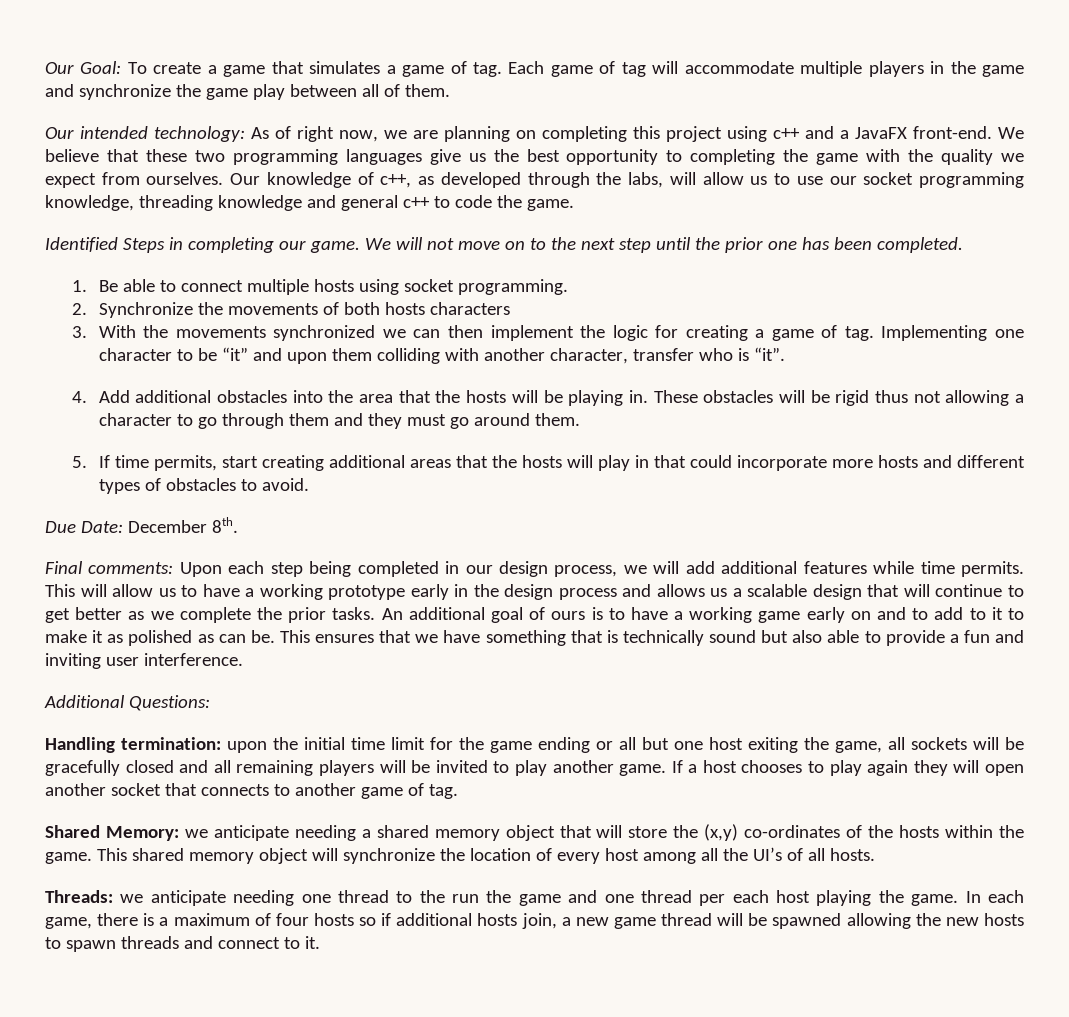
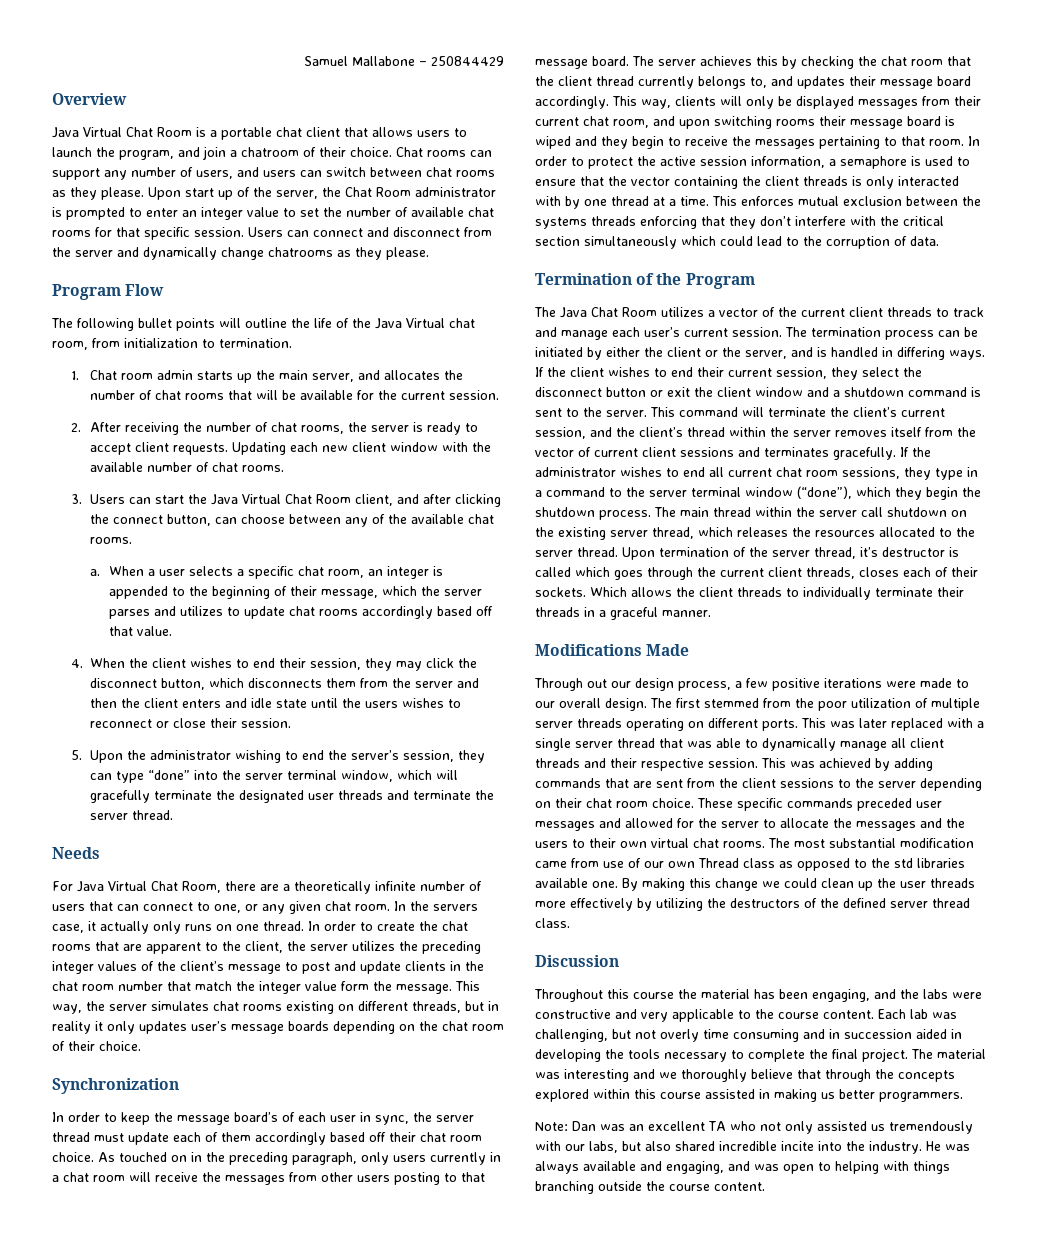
[45,61,1025,77] [45,84,450,100] [45,126,1024,142] [45,149,1025,165] [45,172,1024,188] [45,195,574,211] [45,237,963,253] [71,279,568,295] [71,302,510,318] [71,325,1024,341] [98,347,785,364] [71,390,1025,406] [98,413,580,429] [71,455,1025,471] [98,478,309,494] [45,517,238,533] [45,561,1025,577] [45,584,1024,600] [45,607,1025,623] [45,630,1024,646] [45,653,243,669] [44,695,210,711] [45,737,1024,753] [45,760,1024,776] [45,783,458,799] [45,824,1024,841] [45,847,875,864] [45,890,1025,906] [45,913,1025,929] [45,936,320,952] Our Goal: To create a game that simulates a game of tag. Each game of tag will accommodate multiple players in the game and synchronize the game play between all of them. // Our intended technology: As of right now, we are planning on completing this project using c++ and a JavaFX front-end. We believe that these two programming languages give us the best opportunity to completing the game with the quality we expect from ourselves. Our knowledge of c++, as developed through the labs, will allow us to use our socket programming knowledge, threading knowledge and general c++ to code the game. // Identified Steps in completing our game. We will not move on to the next step until the prior one has been completed. // 1. Be able to connect multiple hosts using socket programming. // 2. Synchronize the movements of both hosts characters // 3. With the movements synchronized we can then implement the logic for creating a game of tag. Implementing one character to be “it” and upon them colliding with another character, transfer who is “it”. // 4. Add additional obstacles into the area that the hosts will be playing in. These obstacles will be rigid thus not allowing a character to go through them and they must go around them. // 5. If time permits, start creating additional areas that the hosts will play in that could incorporate more hosts and different types of obstacles to avoid. // Due Date: December 8th. // Final comments: Upon each step being completed in our design process, we will add additional features while time permits. This will allow us to have a working prototype early in the design process and allows us a scalable design that will continue to get better as we complete the prior tasks. An additional goal of ours is to have a working game early on and to add to it to make it as polished as can be. This ensures that we have something that is technically sound but also able to provide a fun and inviting user interference. // Additional Questions: // Handling termination: upon the initial time limit for the game ending or all but one host exiting the game, all sockets will be gracefully closed and all remaining players will be invited to play another game. If a host chooses to play again they will open another socket that connects to another game of tag. // Shared Memory: we anticipate needing a shared memory object that will store the (x,y) co-ordinates of the hosts within the game. This shared memory object will synchronize the location of every host among all the UI’s of all hosts. // Threads: we anticipate needing one thread to the run the game and one thread per each host playing the game. In each game, there is a maximum of four hosts so if additional hosts join, a new game thread will be spawned allowing the new hosts to spawn threads and connect to it. -> [304,56,504,66] [52,93,127,105] [52,127,467,140] [52,146,492,160] [52,167,495,180] [52,187,496,200] [52,207,494,220] [52,227,492,240] [52,247,429,260] [52,284,165,300] [51,318,475,331] [52,338,292,350] [70,370,463,383] [89,390,499,400] [70,422,478,435] [89,442,491,455] [89,462,284,472] [70,494,501,507] [89,514,494,527] [89,537,132,544] [89,566,443,579] [108,586,482,599] [108,606,493,619] [108,626,172,636] [70,658,477,671] [89,678,479,690] [89,698,461,708] [89,718,291,728] [70,750,485,763] [89,770,458,783] [89,790,494,803] [89,810,173,820] [52,847,100,859] [52,881,482,894] [52,901,478,914] [52,921,468,934] [52,941,481,954] [52,961,484,974] [52,981,480,994] [52,1001,499,1014] [52,1021,504,1034] [52,1041,141,1051] [52,1078,179,1094] [52,1112,474,1125] [52,1132,482,1145] [52,1152,501,1165] [52,1172,485,1185] [535,56,971,69] [535,76,971,89] [535,96,981,109] [535,116,955,129] [535,136,980,149] [535,156,970,169] [535,176,959,189] [535,196,981,209] [535,216,944,229] [535,236,939,249] [535,273,755,289] [534,307,984,318] [535,327,978,340] [535,347,985,360] [535,367,922,380] [535,387,981,397] [535,407,945,417] [535,427,976,439] [535,447,931,460] [535,467,978,480] [535,486,981,500] [535,507,967,520] [535,527,975,540] [535,547,959,560] [535,567,978,580] [535,587,964,600] [535,607,711,620] [535,644,690,656] [534,678,969,691] [535,698,980,711] [535,718,984,731] [535,738,944,751] [535,758,933,771] [535,778,982,791] [535,798,942,811] [535,818,965,831] [535,838,974,848] [535,858,965,871] [535,878,975,891] [535,898,970,911] [535,918,570,928] [535,955,619,967] [534,989,982,1002] [535,1009,957,1022] [535,1029,962,1042] [535,1048,986,1062] [535,1069,955,1082] [535,1089,963,1102] [535,1121,973,1134] [535,1141,970,1154] [535,1161,950,1174] [535,1181,765,1194] Samuel Mallabone – 250844429 // Overview // Java Virtual Chat Room is a portable chat client that allows users to launch the program, and join a chatroom of their choice. Chat rooms can support any number of users, and users can switch between chat rooms as they please. Upon start up of the server, the Chat Room administrator is prompted to enter an integer value to set the number of available chat rooms for that specific session. Users can connect and disconnect from the server and dynamically change chatrooms as they please. // Program Flow // The following bullet points will outline the life of the Java Virtual chat room, from initialization to termination. // 1. Chat room admin starts up the main server, and allocates the number of chat rooms that will be available for the current session. // 2. After receiving the number of chat rooms, the server is ready to accept client requests. Updating each new client window with the available number of chat rooms. // 3. Users can start the Java Virtual Chat Room client, and after clicking the connect button, can choose between any of the available chat rooms. // a. When a user selects a specific chat room, an integer is appended to the beginning of their message, which the server parses and utilizes to update chat rooms accordingly based off that value. // 4. When the client wishes to end their session, they may click the disconnect button, which disconnects them from the server and then the client enters and idle state until the users wishes to reconnect or close their session. // 5. Upon the administrator wishing to end the server’s session, they can type “done” into the server terminal window, which will gracefully terminate the designated user threads and terminate the server thread. // Needs // For Java Virtual Chat Room, there are a theoretically infinite number of users that can connect to one, or any given chat room. In the servers case, it actually only runs on one thread. In order to create the chat rooms that are apparent to the client, the server utilizes the preceding integer values of the client’s message to post and update clients in the chat room number that match the integer value form the message. This way, the server simulates chat rooms existing on different threads, but in reality it only updates user’s message boards depending on the chat room of their choice. // Synchronization // In order to keep the message board’s of each user in sync, the server thread must update each of them accordingly based off their chat room choice. As touched on in the preceding paragraph, only users currently in a chat room will receive the messages from other users posting to that message board. The server achieves this by checking the chat room that the client thread currently belongs to, and updates their message board accordingly. This way, clients will only be displayed messages from their current chat room, and upon switching rooms their message board is wiped and they begin to receive the messages pertaining to that room. In order to protect the active session information, a semaphore is used to ensure that the vector containing the client threads is only interacted with by one thread at a time. This enforces mutual exclusion between the systems threads enforcing that they don’t interfere with the critical section simultaneously which could lead to the corruption of data. // Termination of the Program // The Java Chat Room utilizes a vector of the current client threads to track and manage each user’s current session. The termination process can be initiated by either the client or the server, and is handled in differing ways. If the client wishes to end their current session, they select the disconnect button or exit the client window and a shutdown command is sent to the server. This command will terminate the client’s current session, and the client’s thread within the server removes itself from the vector of current client sessions and terminates gracefully. If the administrator wishes to end all current chat room sessions, they type in a command to the server terminal window (“done”), which they begin the shutdown process. The main thread within the server call shutdown on the existing server thread, which releases the resources allocated to the server thread. Upon termination of the server thread, it’s destructor is called which goes through the current client threads, closes each of their sockets. Which allows the client threads to individually terminate their threads in a graceful manner. // Modifications Made // Through out our design process, a few positive iterations were made to our overall design. The first stemmed from the poor utilization of multiple server threads operating on different ports. This was later replaced with a single server thread that was able to dynamically manage all client threads and their respective session. This was achieved by adding commands that are sent from the client sessions to the server depending on their chat room choice. These specific commands preceded user messages and allowed for the server to allocate the messages and the users to their own virtual chat rooms. The most substantial modification came from use of our own Thread class as opposed to the std libraries available one. By making this change we could clean up the user threads more effectively by utilizing the destructors of the defined server thread class. // Discussion // Throughout this course the material has been engaging, and the labs were constructive and very applicable to the course content. Each lab was challenging, but not overly time consuming and in succession aided in developing the tools necessary to complete the final project. The material was interesting and we thoroughly believe that through the concepts explored within this course assisted in making us better programmers. // Note: Dan was an excellent TA who not only assisted us tremendously with our labs, but also shared incredible incite into the industry. He was always available and engaging, and was open to helping with things branching outside the course content.

